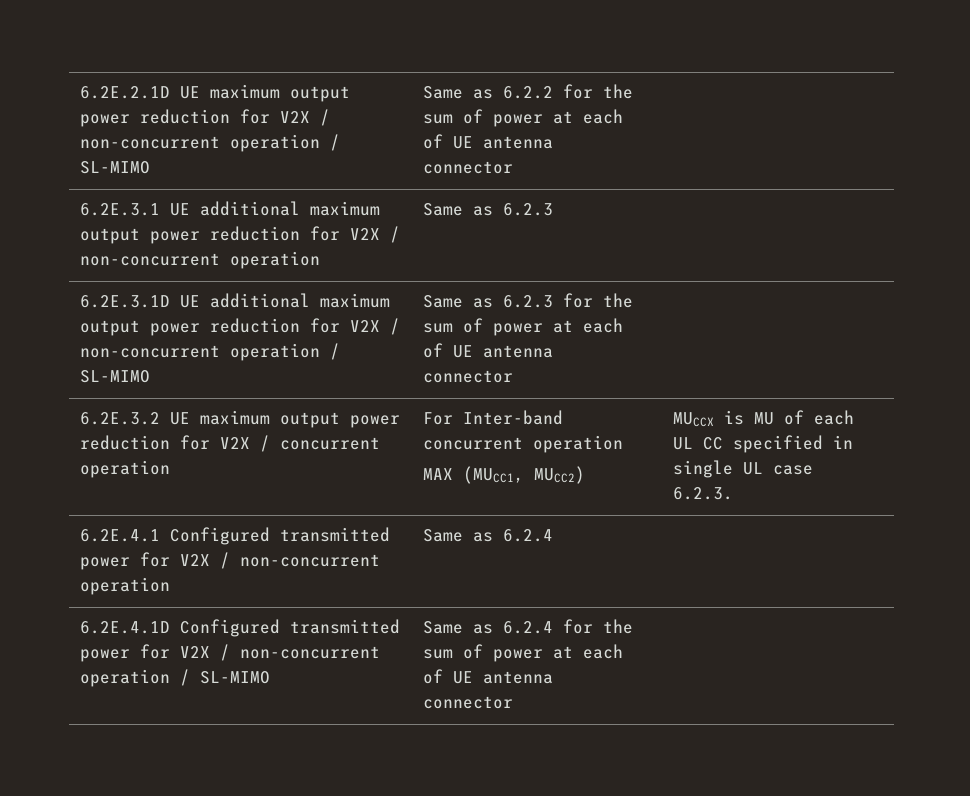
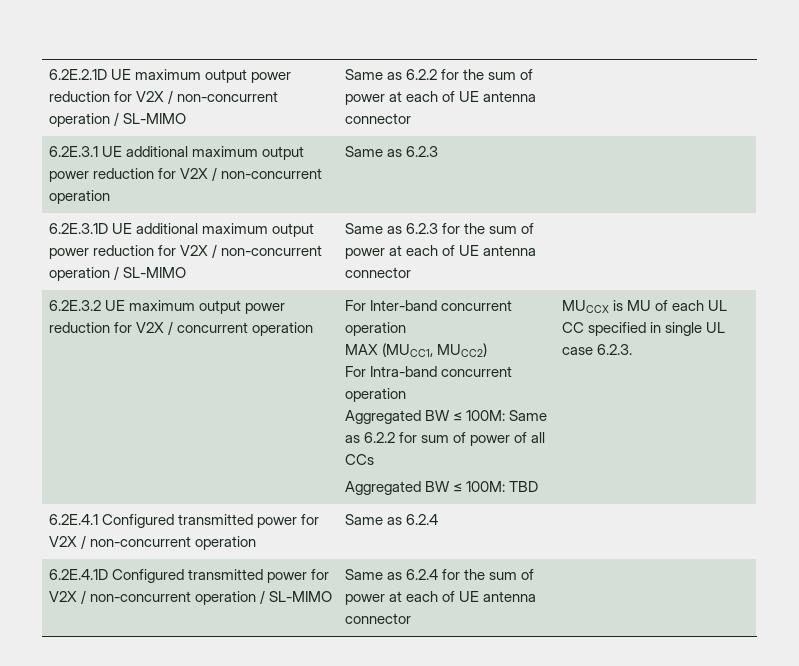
(586, 475) none -> [344,366,512,377] [344,388,406,402] [344,410,547,424] [344,432,545,446] [344,454,374,465] [344,481,538,495] // For Intra-band concurrent operation // Aggregated BW ≤ 100M: Same as 6.2.2 for sum of power of all CCs // Aggregated BW ≤ 100M: TBD

